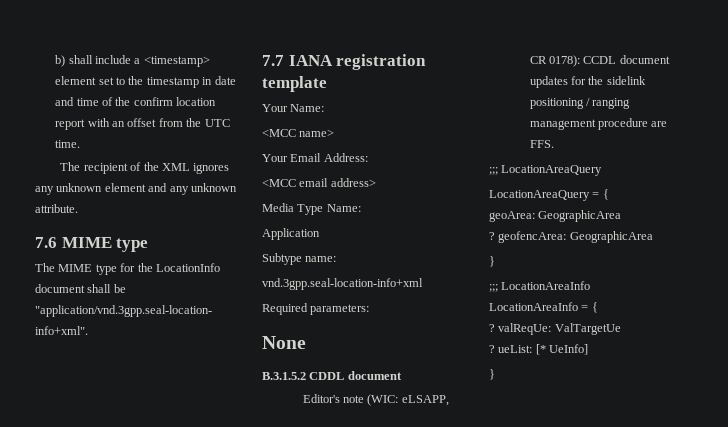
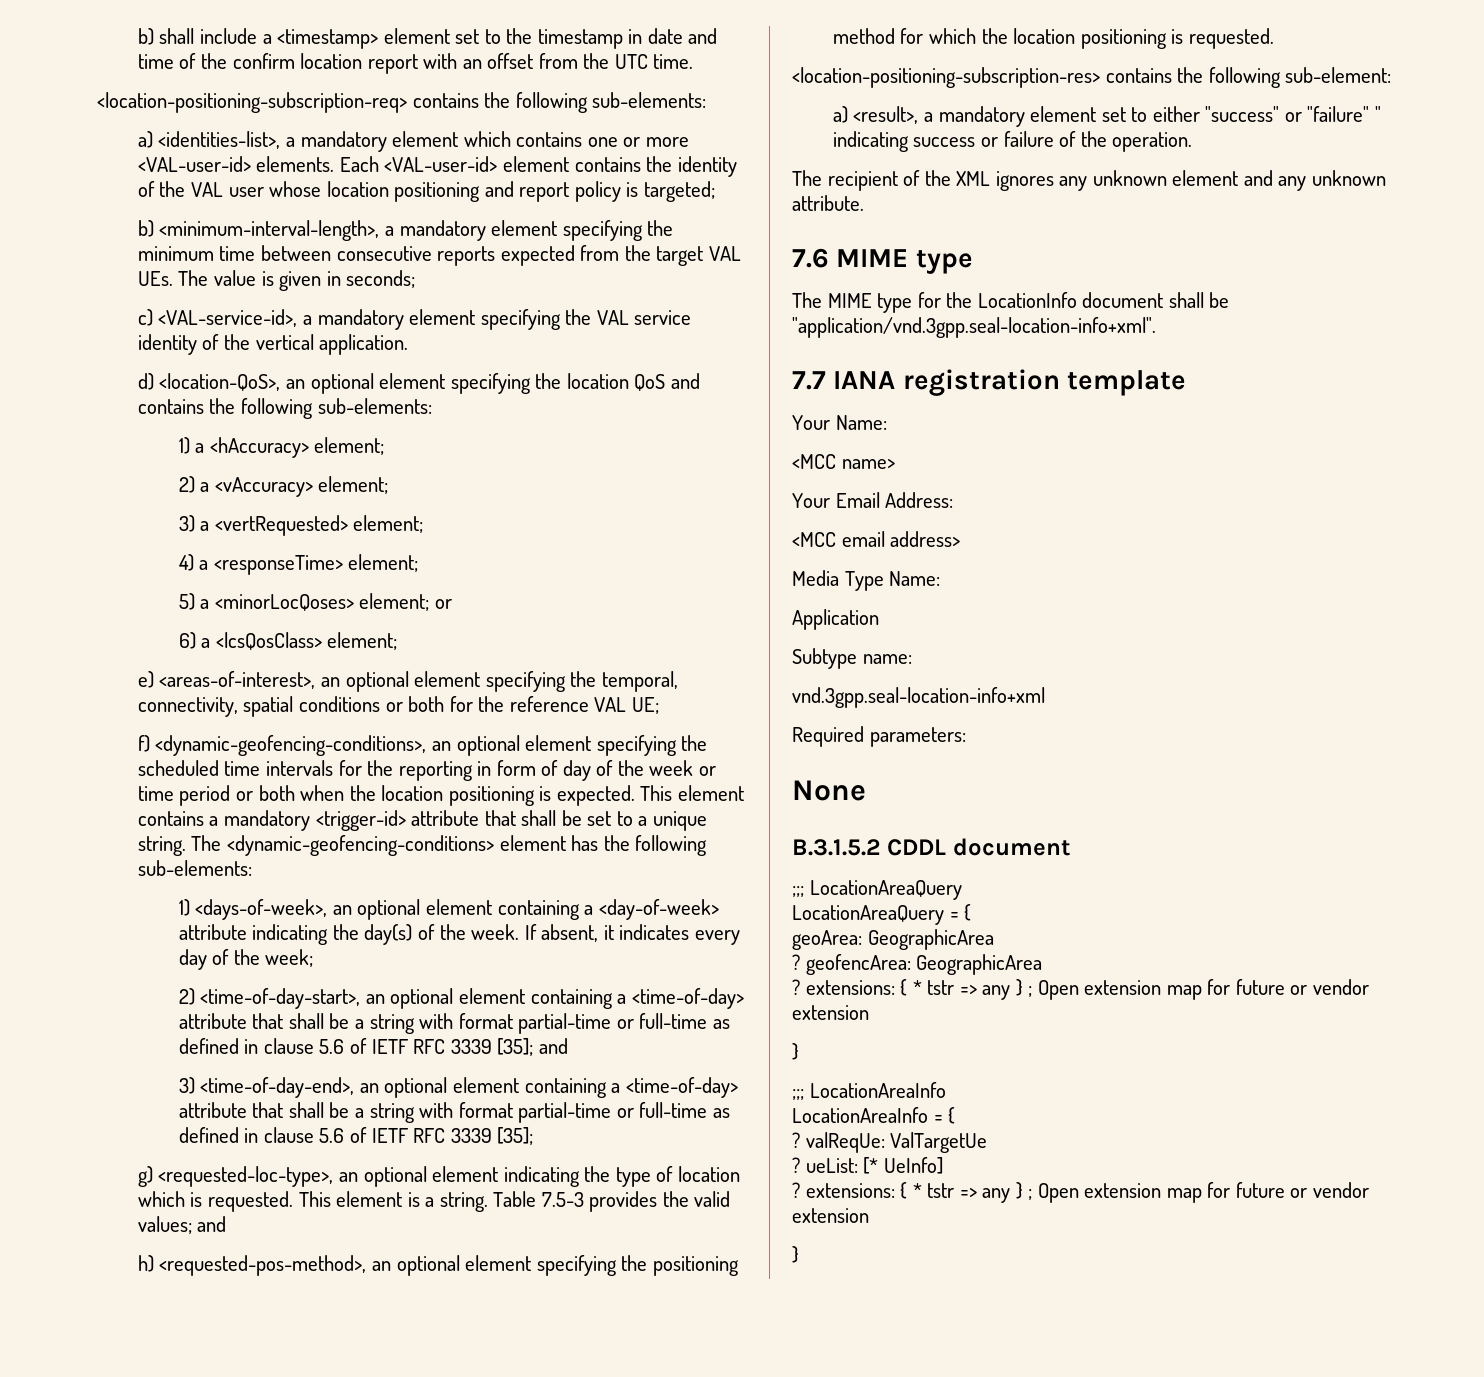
(81, 144) none -> [97,92,707,113] [137,131,689,152] [137,156,737,177] [137,181,715,202] [137,220,674,241] [137,245,741,266] [137,270,416,291] [137,309,692,330] [137,334,409,355] [137,373,700,394] [137,398,432,419] [178,437,385,458] [178,476,389,497] [178,515,424,536] [178,554,419,575] [178,593,452,611] [178,632,398,650] [137,671,678,692] [137,696,659,717] [137,735,708,756] [137,760,716,781] [137,785,744,806] [137,810,707,831] [137,835,708,856] [137,860,252,876] [178,899,719,920] [178,924,740,945] [178,949,314,970] [178,988,744,1009] [178,1013,730,1034] [178,1038,568,1056] [178,1077,738,1098] [178,1102,730,1123] [178,1127,534,1145] [137,1166,740,1187] [137,1191,731,1212] [137,1216,227,1234] [137,1255,739,1276] [832,28,1274,49] [792,67,1392,88] [832,106,1381,127] [832,131,1193,152] // <location-positioning-subscription-req> contains the following sub-elements: // a) <identities-list>, a mandatory element which contains one or more <VAL-user-id> elements. Each <VAL-user-id> element contains the identity of the VAL user whose location positioning and report policy is targeted; // b) <minimum-interval-length>, a mandatory element specifying the minimum time between consecutive reports expected from the target VAL UEs. The value is given in seconds; // c) <VAL-service-id>, a mandatory element specifying the VAL service identity of the vertical application. // d) <location-QoS>, an optional element specifying the location QoS and contains the following sub-elements: // 1) a <hAccuracy> element; // 2) a <vAccuracy> element; // 3) a <vertRequested> element; // 4) a <responseTime> element; // 5) a <minorLocQoses> element; or // 6) a <lcsQosClass> element; // e) <areas-of-interest>, an optional element specifying the temporal, connectivity, spatial conditions or both for the reference VAL UE; // f) <dynamic-geofencing-conditions>, an optional element specifying the scheduled time intervals for the reporting in form of day of the week or time period or both when the location positioning is expected. This element contains a mandatory <trigger-id> attribute that shall be set to a unique string. The <dynamic-geofencing-conditions> element has the following sub-elements: // 1) <days-of-week>, an optional element containing a <day-of-week> attribute indicating the day(s) of the week. If absent, it indicates every day of the week; // 2) <time-of-day-start>, an optional element containing a <time-of-day> attribute that shall be a string with format partial-time or full-time as defined in clause 5.6 of IETF RFC 3339 [35]; and // 3) <time-of-day-end>, an optional element containing a <time-of-day> attribute that shall be a string with format partial-time or full-time as defined in clause 5.6 of IETF RFC 3339 [35]; // g) <requested-loc-type>, an optional element indicating the type of location which is requested. This element is a string. Table 7.5-3 provides the valid values; and // h) <requested-pos-method>, an optional element specifying the positioning method for which the location positioning is requested. // <location-positioning-subscription-res> contains the following sub-element: // a) <result>, a mandatory element set to either "success" or "failure" " indicating success or failure of the operation.
[302,394,449,406] [529,55,670,67] [529,76,646,88] [529,98,631,109] [529,118,668,130] [529,140,554,148] // Editor's note (WIC: eLSAPP, CR 0178): CCDL document updates for the sidelink positioning / ranging management procedure are FFS. -> (1070, 847) none
(653, 237) none -> [792,979,1370,1000] [792,1005,869,1020] // ? extensions: { * tstr => any } ; Open extension map for future or vendor extension
(589, 349) none -> [792,1182,1370,1203] [792,1208,869,1223] // ? extensions: { * tstr => any } ; Open extension map for future or vendor extension

